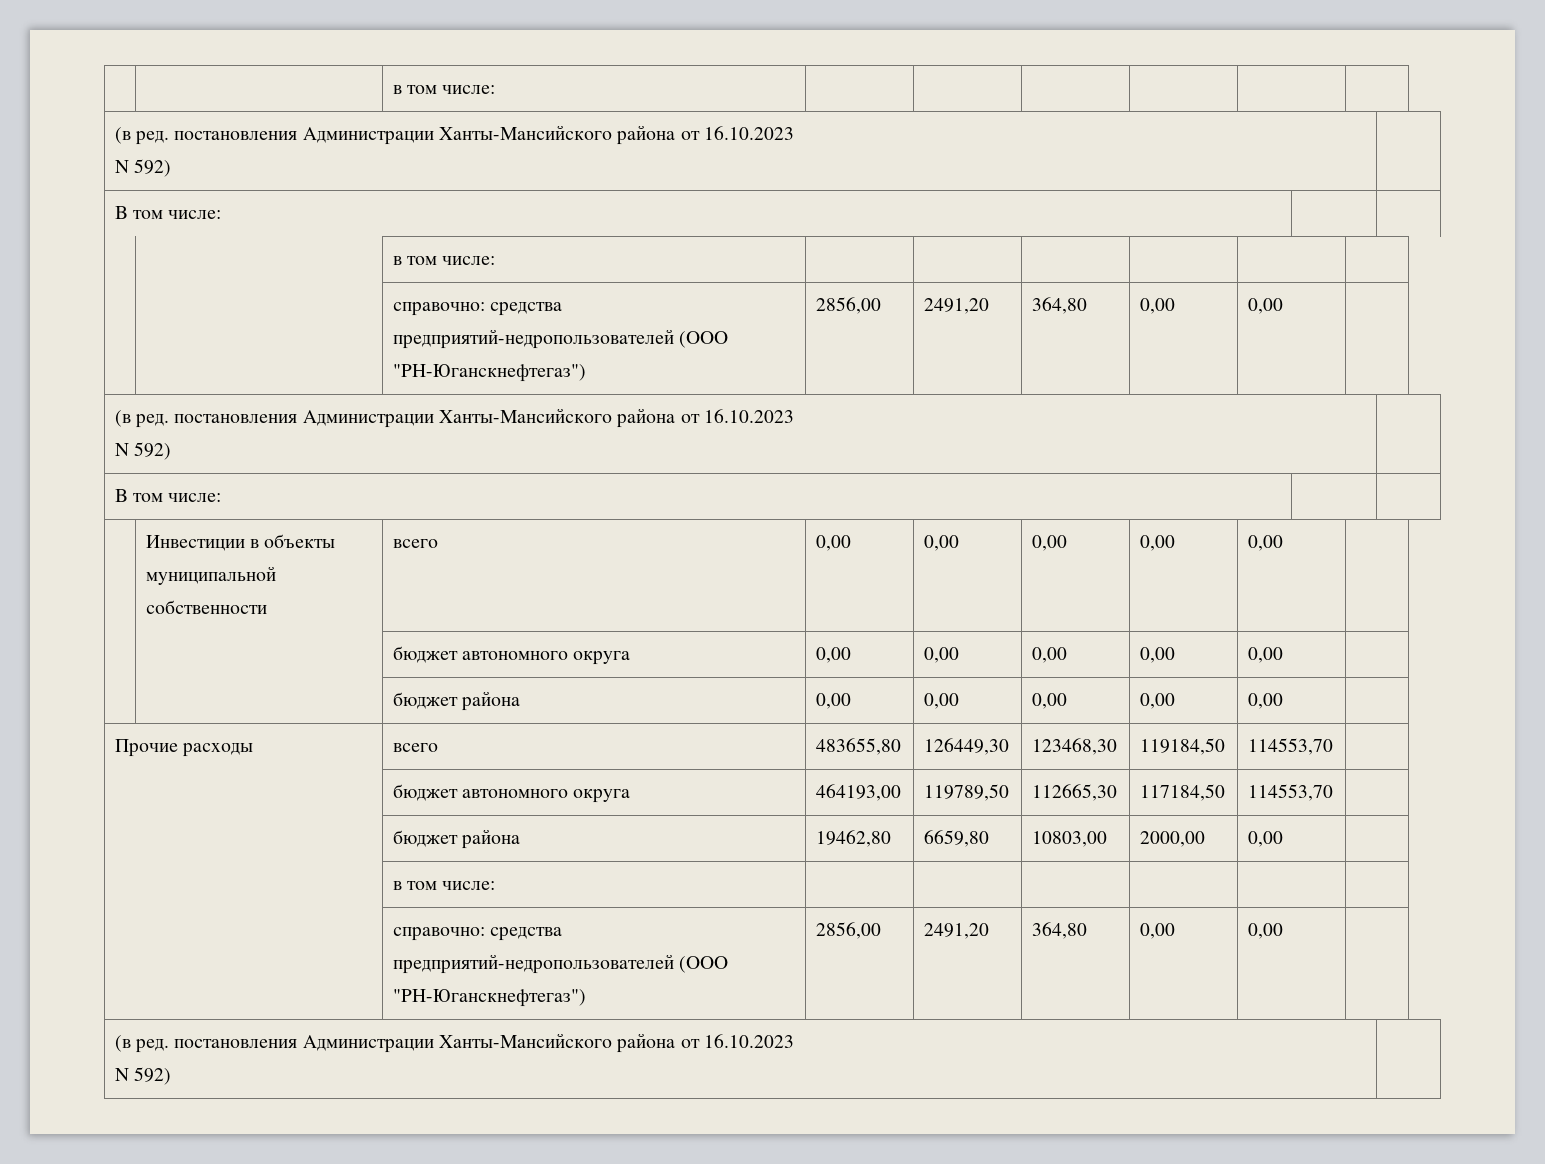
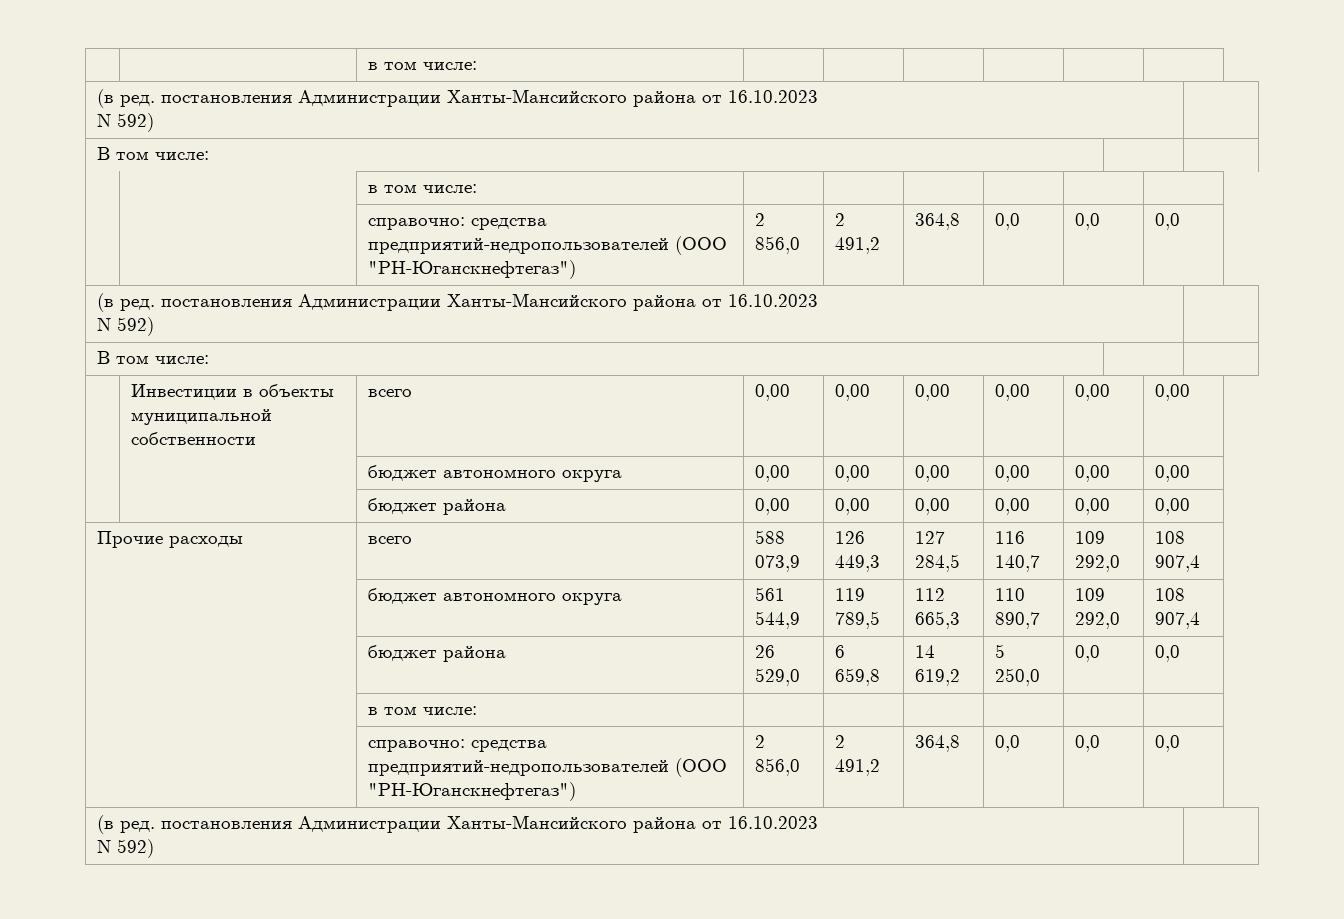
[815,297,881,314] [923,298,989,314] [1031,297,1087,314] [1139,298,1175,314] [1247,298,1283,314] 2856,00 | 2491,20 | 364,80 | 0,00 | 0,00 | -> [755,213,766,226] [755,236,801,254] [835,213,846,226] [835,237,881,254] [915,213,961,230] [995,213,1021,230] [1075,213,1101,230] [1155,213,1181,230] 2 856,0 | 2 491,2 | 364,8 | 0,0 | 0,0 | 0,0
(1283, 543) none -> [1155,384,1191,401] 0,00
(1283, 655) none -> [1155,465,1191,482] 0,00
(1283, 701) none -> [1155,498,1191,515] 0,00
[815,738,901,755] [923,738,1009,755] [1031,738,1117,755] [1139,738,1225,755] [1247,738,1333,755] [392,784,631,803] [815,784,901,801] [923,784,1009,801] [1031,784,1117,801] [1139,784,1225,801] [1247,784,1333,801] [392,829,521,849] [815,830,891,847] [923,830,989,847] [1031,831,1107,847] [1139,831,1205,847] [1247,831,1283,847] 483655,80 | 126449,30 | 123468,30 | 119184,50 | 114553,70 | // | бюджет автономного округа | 464193,00 | 119789,50 | 112665,30 | 117184,50 | 114553,70 | // | бюджет района | 19462,80 | 6659,80 | 10803,00 | 2000,00 | 0,00 | -> [755,530,786,544] [755,555,801,572] [835,531,866,544] [835,555,881,572] [915,531,946,544] [915,554,961,572] [995,531,1026,544] [995,555,1041,572] [1075,531,1106,544] [1075,555,1121,572] [1155,531,1186,544] [1155,555,1201,572] [368,588,623,605] [755,587,786,601] [755,611,801,629] [835,588,866,601] [835,611,881,629] [915,588,946,601] [915,611,961,629] [995,588,1026,601] [995,612,1041,629] [1075,588,1106,601] [1075,612,1121,629] [1155,588,1186,601] [1155,612,1201,629] [368,645,507,662] [755,645,776,658] [755,668,801,686] [835,645,846,658] [835,668,881,686] [915,645,936,658] [915,669,961,686] [995,644,1006,658] [995,668,1041,686] [1075,645,1101,662] [1155,645,1181,662] 588 073,9 | 126 449,3 | 127 284,5 | 116 140,7 | 109 292,0 | 108 907,4 // | бюджет автономного округа | 561 544,9 | 119 789,5 | 112 665,3 | 110 890,7 | 109 292,0 | 108 907,4 // | бюджет района | 26 529,0 | 6 659,8 | 14 619,2 | 5 250,0 | 0,0 | 0,0
[815,922,881,939] [923,923,989,939] [1031,922,1087,939] [1139,923,1175,939] [1247,923,1283,939] 2856,00 | 2491,20 | 364,80 | 0,00 | 0,00 | -> [755,735,766,748] [755,758,801,776] [835,735,846,748] [835,759,881,776] [915,735,961,752] [995,735,1021,752] [1075,735,1101,752] [1155,735,1181,752] 2 856,0 | 2 491,2 | 364,8 | 0,0 | 0,0 | 0,0

